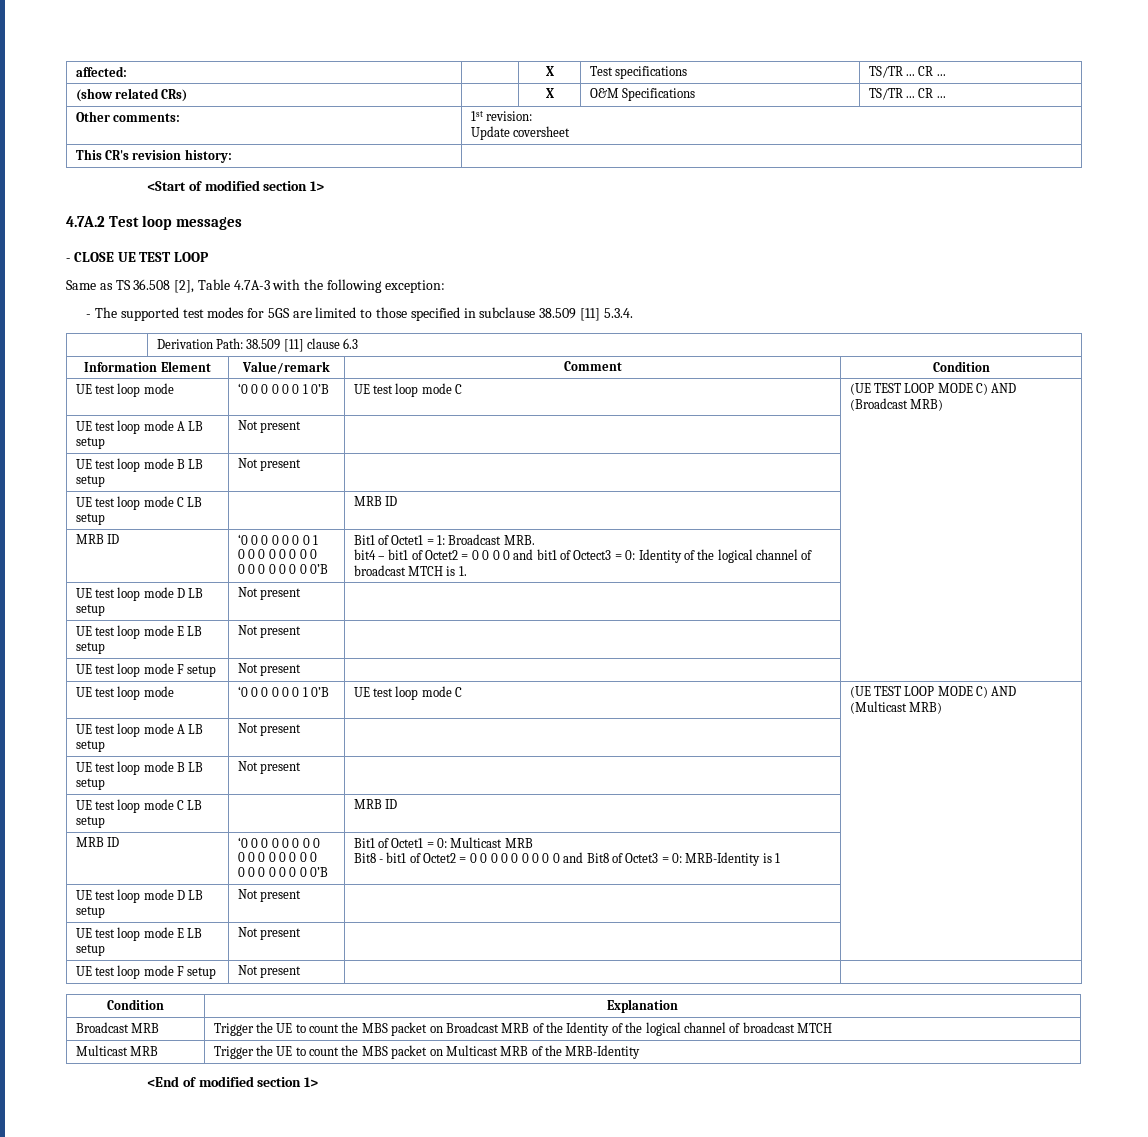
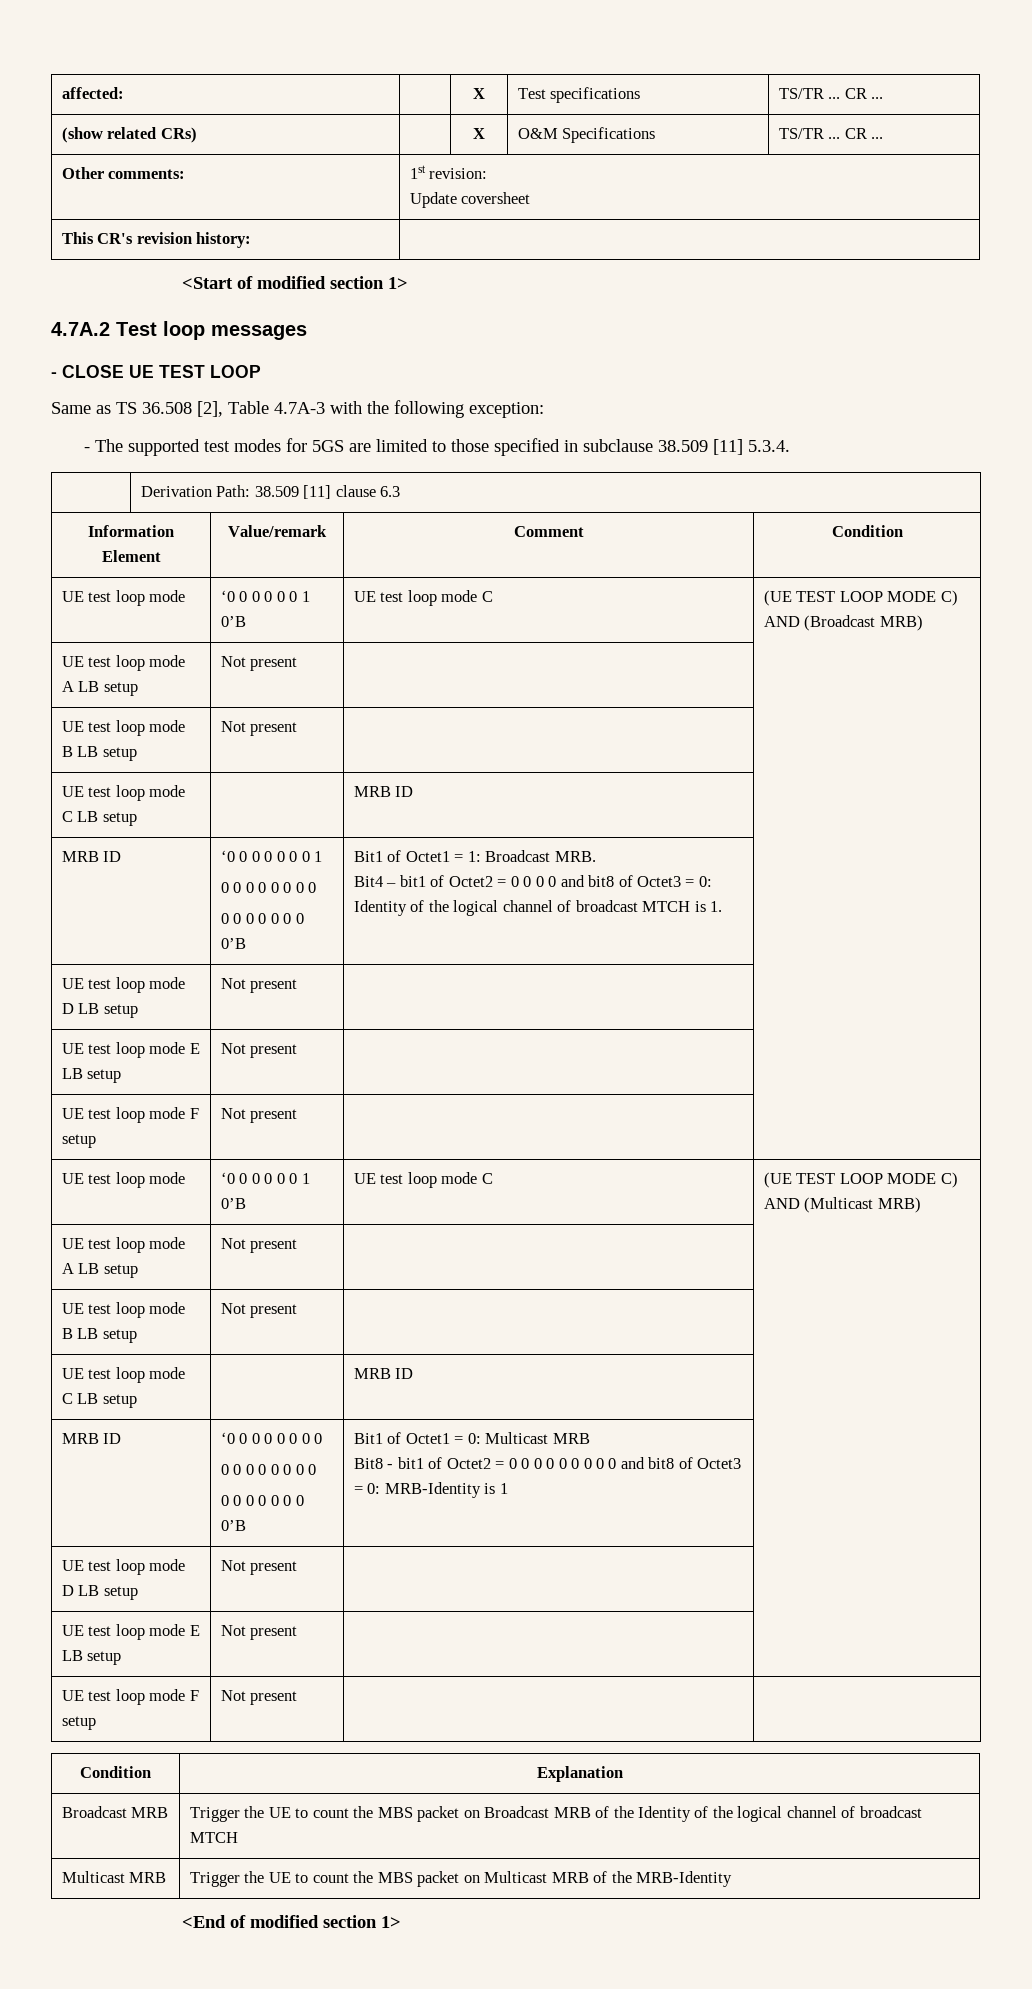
[353,549,376,560] bit4 -> [354,876,384,887] Bit4
[536,549,612,560] bit1 of Octect3 -> [588,875,681,887] bit8 of Octet3
[586,853,609,863] Bit8 -> [648,1457,675,1469] bit8

